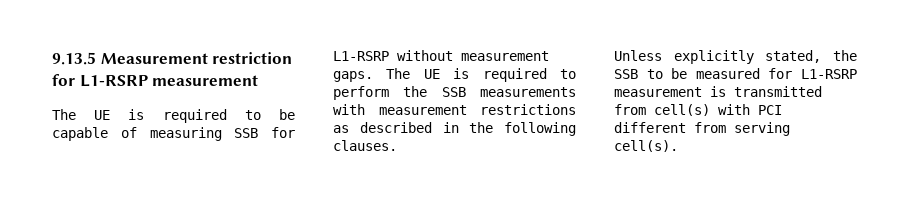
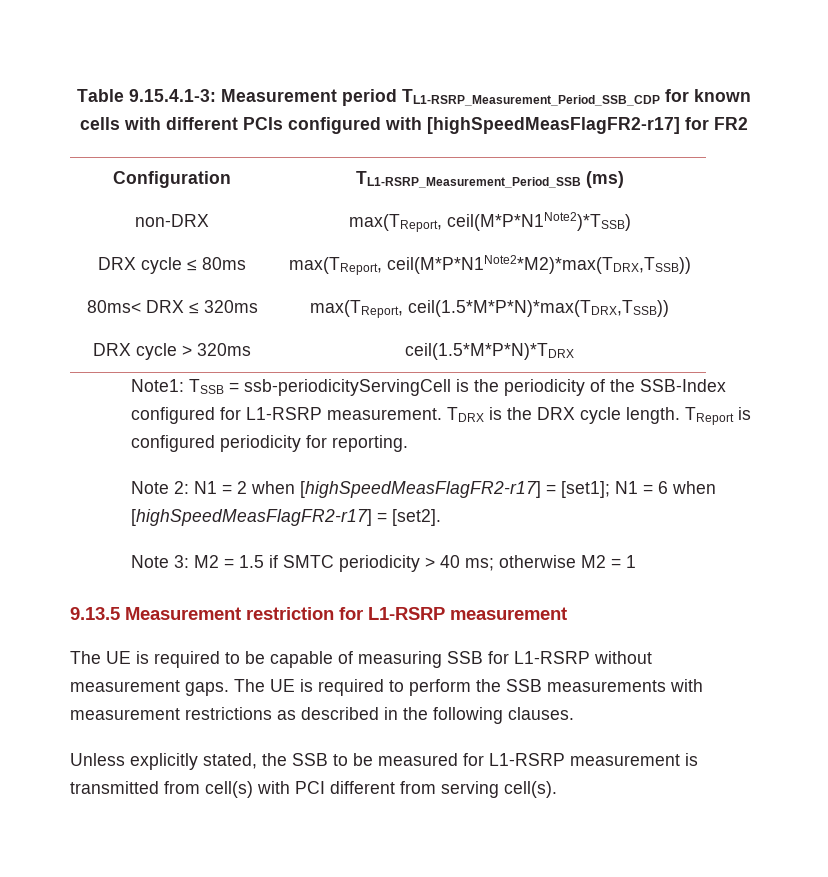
(52, 58) none -> [77,89,751,106] [80,117,748,134] [113,171,231,188] [355,171,624,188] [135,214,209,227] [348,212,631,232] [98,257,246,274] [288,255,691,275] [86,300,258,314] [310,300,669,318] [93,343,251,360] [405,343,574,360] [131,379,727,396] [131,407,752,425] [131,435,409,452] [131,481,717,498] [131,509,442,526] [131,555,637,572] Table 9.15.4.1-3: Measurement period TL1-RSRP_Measurement_Period_SSB_CDP for known cells with different PCIs configured with [highSpeedMeasFlagFR2-r17] for FR2 // Configuration | TL1-RSRP_Measurement_Period_SSB (ms) // non-DRX | max(TReport, ceil(M*P*N1Note2)*TSSB) // DRX cycle ≤ 80ms | max(TReport, ceil(M*P*N1Note2*M2)*max(TDRX,TSSB)) // 80ms< DRX ≤ 320ms | max(TReport, ceil(1.5*M*P*N)*max(TDRX,TSSB)) // DRX cycle > 320ms | ceil(1.5*M*P*N)*TDRX // Note1: TSSB = ssb-periodicityServingCell is the periodicity of the SSB-Index configured for L1-RSRP measurement. TDRX is the DRX cycle length. TReport is configured periodicity for reporting. // Note 2: N1 = 2 when [highSpeedMeasFlagFR2-r17] = [set1]; N1 = 6 when [highSpeedMeasFlagFR2-r17] = [set2]. // Note 3: M2 = 1.5 if SMTC periodicity > 40 ms; otherwise M2 = 1 //

